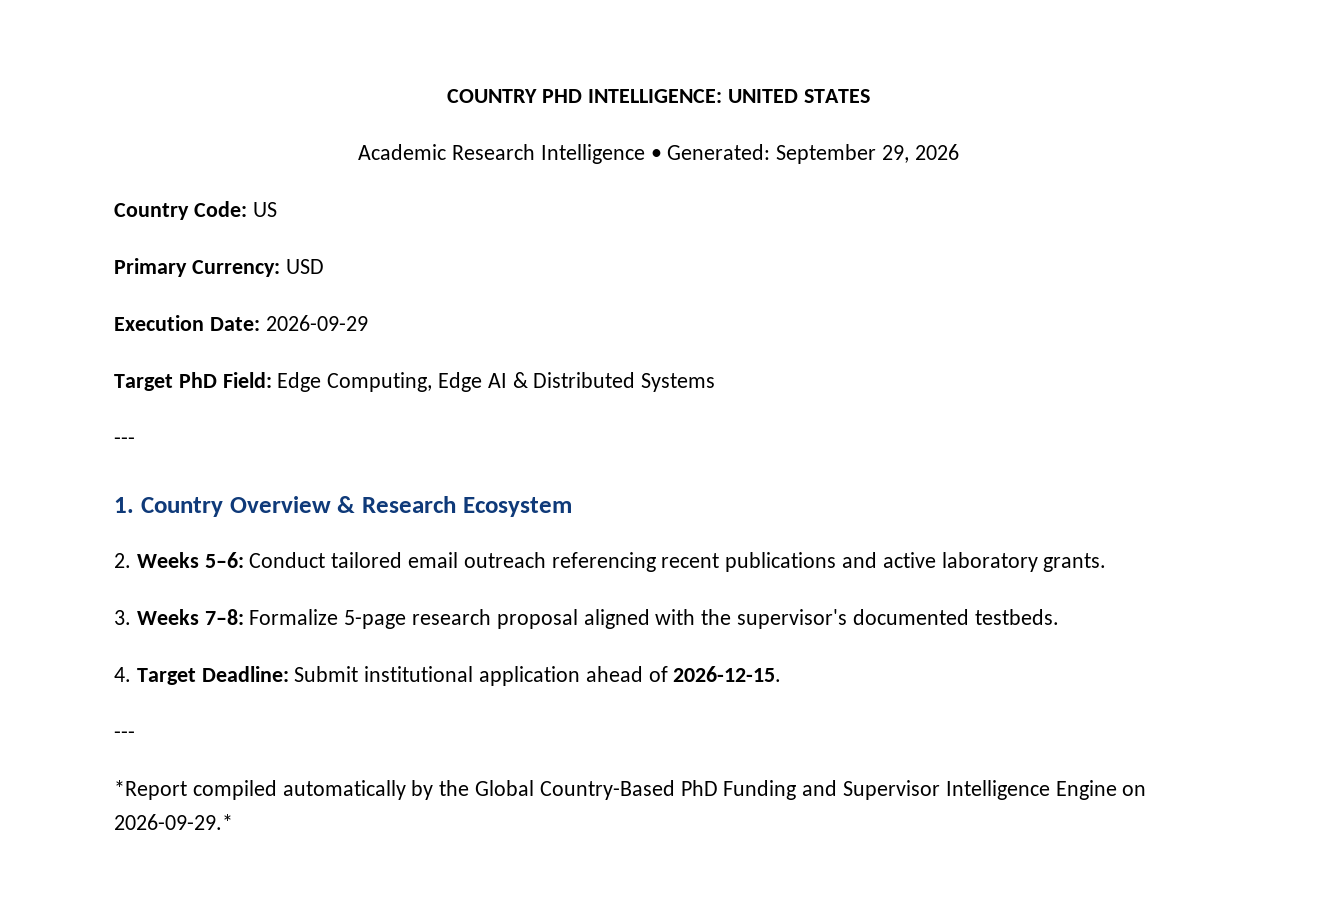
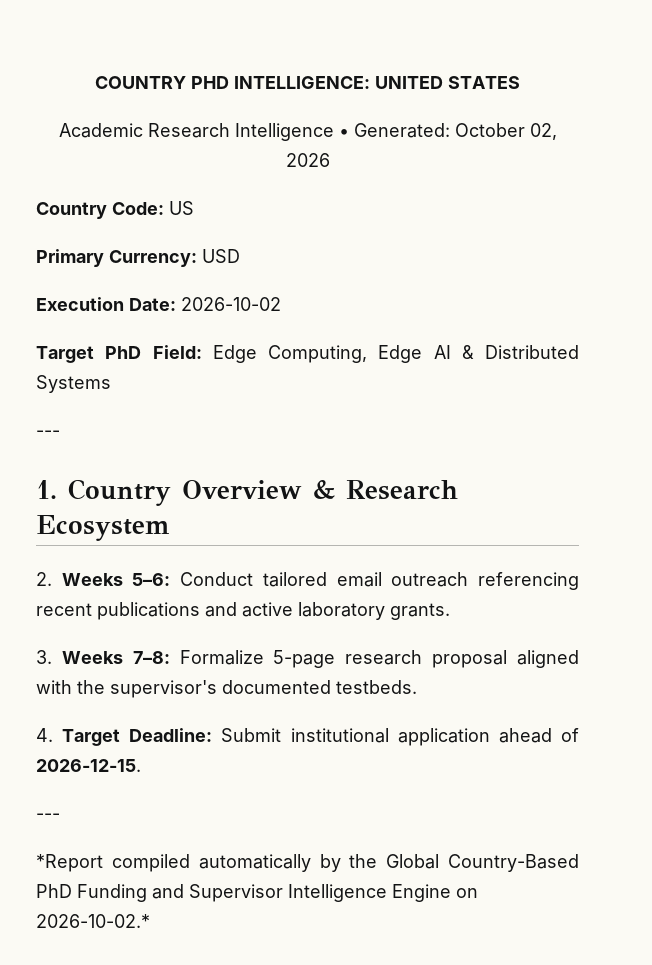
[776,144,910,164] September 29, -> [454,123,557,140] October 02,
[265,315,368,331] 2026-09-29 -> [181,297,281,311] 2026-10-02
[114,814,233,830] 2026-09-29.* -> [36,914,150,928] 2026-10-02.*

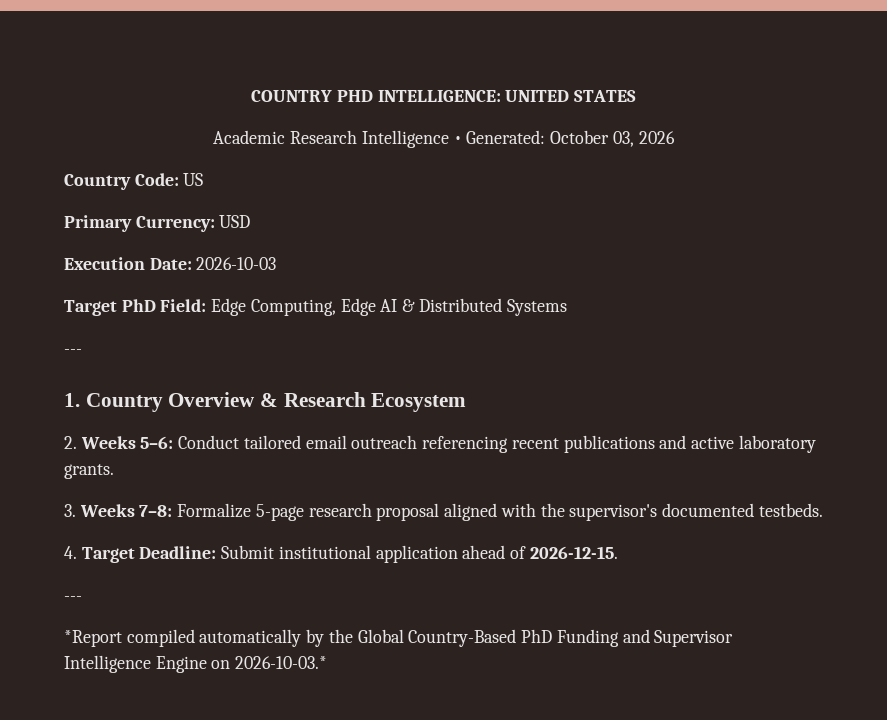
[529,123,557,140] 02, -> [612,131,634,147] 03,
[181,297,281,311] 2026-10-02 -> [196,257,277,270] 2026-10-03
[36,914,150,928] 2026-10-02.* -> [235,656,328,669] 2026-10-03.*

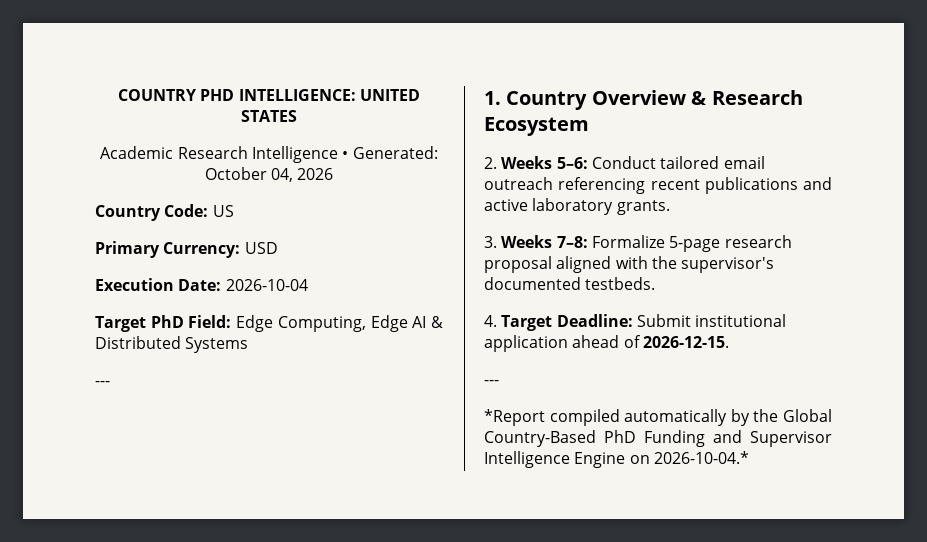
[612,131,634,147] 03, -> [271,168,293,182] 04,
[196,257,277,270] 2026-10-03 -> [225,279,308,291] 2026-10-04
[235,656,328,669] 2026-10-03.* -> [653,451,749,464] 2026-10-04.*

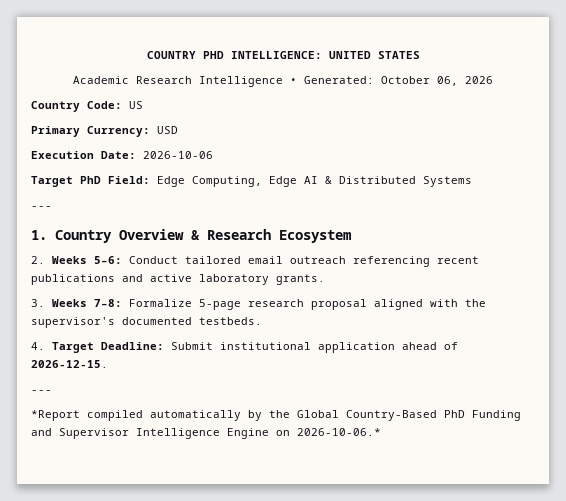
[271,168,293,182] 04, -> [437,76,458,86] 06,
[225,279,308,291] 2026-10-04 -> [143,151,213,159] 2026-10-06
[653,451,749,464] 2026-10-04.* -> [297,428,381,436] 2026-10-06.*

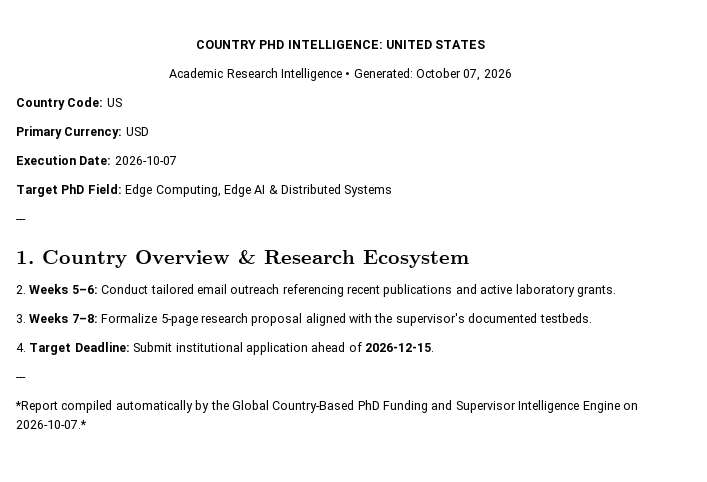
[437,76,458,86] 06, -> [463,69,481,81] 07,
[143,151,213,159] 2026-10-06 -> [114,156,177,165] 2026-10-07
[297,428,381,436] 2026-10-06.* -> [16,420,87,429] 2026-10-07.*

